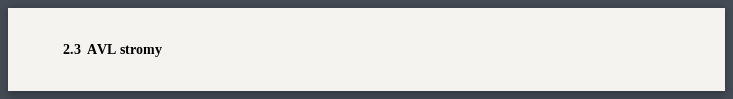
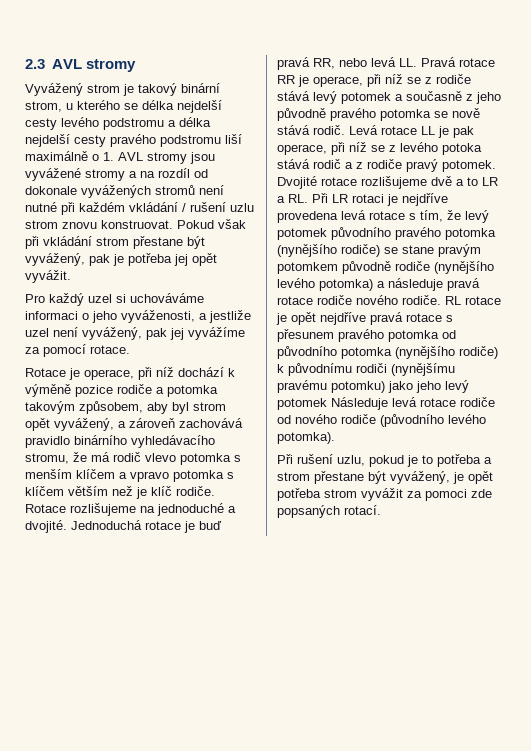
(162, 51) none -> [25,83,220,96] [25,100,222,113] [25,117,211,130] [25,134,242,147] [25,151,215,164] [25,168,208,181] [25,185,224,198] [25,202,254,215] [25,219,246,229] [25,236,205,249] [25,253,217,266] [25,270,71,283] [25,293,204,306] [25,310,251,323] [25,327,245,340] [25,344,130,357] [25,367,235,380] [25,384,218,397] [25,401,226,414] [25,418,243,431] [25,435,215,448] [25,452,241,465] [25,469,234,482] [25,486,215,499] [25,503,236,516] [25,520,222,533] [277,57,495,70] [277,74,471,87] [277,91,501,104] [277,108,480,121] [277,125,474,138] [277,142,482,155] [277,159,496,172] [277,176,498,189] [277,193,448,206] [277,210,489,223] [277,227,496,240] [277,244,481,257] [277,261,494,274] [277,278,480,291] [277,295,501,305] [276,312,453,325] [277,329,456,342] [277,346,498,359] [277,363,455,376] [277,380,469,393] [277,397,495,410] [277,414,486,427] [277,432,335,444] [277,454,492,467] [277,471,493,484] [277,488,492,501] [277,505,381,518] // Vyvážený strom je takový binární strom, u kterého se délka nejdelší cesty levého podstromu a délka nejdelší cesty pravého podstromu liší maximálně o 1. AVL stromy jsou vyvážené stromy a na rozdíl od dokonale vyvážených stromů není nutné při každém vkládání / rušení uzlu strom znovu konstruovat. Pokud však při vkládání strom přestane být vyvážený, pak je potřeba jej opět vyvážit. // Pro každý uzel si uchováváme informaci o jeho vyváženosti, a jestliže uzel není vyvážený, pak jej vyvážíme za pomocí rotace. // Rotace je operace, při níž dochází k výměně pozice rodiče a potomka takovým způsobem, aby byl strom opět vyvážený, a zároveň zachovává pravidlo binárního vyhledávacího stromu, že má rodič vlevo potomka s menším klíčem a vpravo potomka s klíčem větším než je klíč rodiče. Rotace rozlišujeme na jednoduché a dvojité. Jednoduchá rotace je buď pravá RR, nebo levá LL. Pravá rotace RR je operace, při níž se z rodiče stává levý potomek a současně z jeho původně pravého potomka se nově stává rodič. Levá rotace LL je pak operace, při níž se z levého potoka stává rodič a z rodiče pravý potomek. Dvojité rotace rozlišujeme dvě a to LR a RL. Při LR rotaci je nejdříve provedena levá rotace s tím, že levý potomek původního pravého potomka (nynějšího rodiče) se stane pravým potomkem původně rodiče (nynějšího levého potomka) a následuje pravá rotace rodiče nového rodiče. RL rotace je opět nejdříve pravá rotace s přesunem pravého potomka od původního potomka (nynějšího rodiče) k původnímu rodiči (nynějšímu pravému potomku) jako jeho levý potomek Následuje levá rotace rodiče od nového rodiče (původního levého potomka). // Při rušení uzlu, pokud je to potřeba a strom přestane být vyvážený, je opět potřeba strom vyvážit za pomoci zde popsaných rotací.

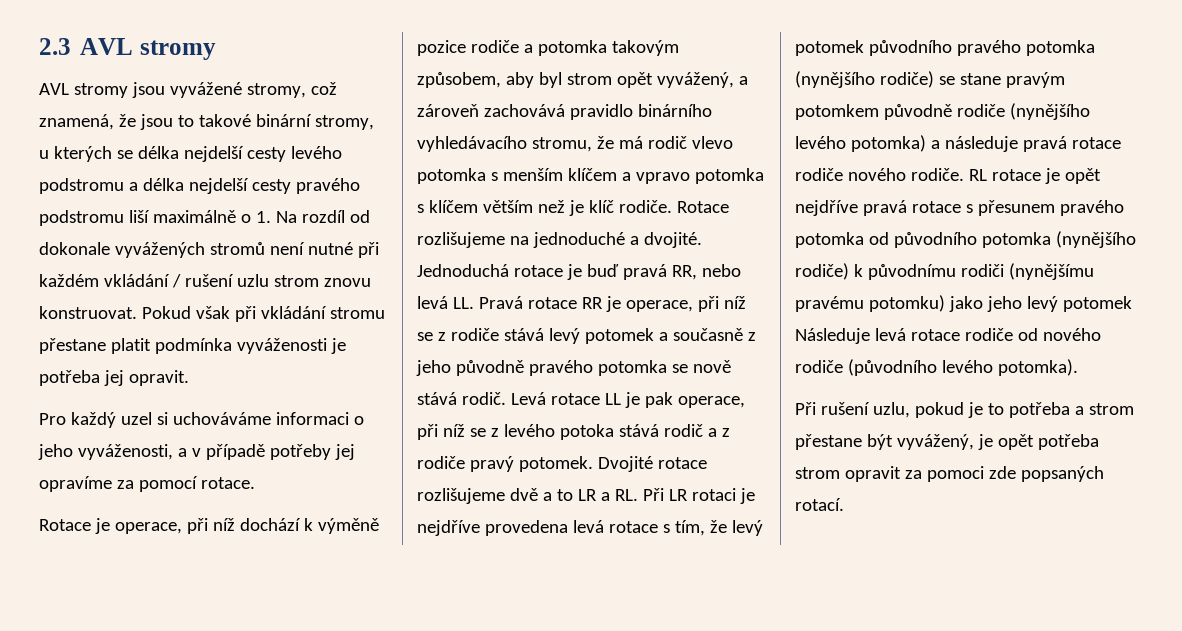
[25,83,220,96] [25,100,120,112] Vyvážený strom je takový binární strom, u kterého -> [39,82,337,98] [39,114,374,130] [39,146,112,162] AVL stromy jsou vyvážené stromy, což znamená, že jsou to takové binární stromy, u kterých
[118,152,215,164] [25,168,155,181] AVL stromy jsou vyvážené stromy a na -> [275,211,297,223] Na
[96,236,205,249] [25,253,110,266] strom přestane být vyvážený, pak -> [329,307,385,319] [39,338,327,354] stromu přestane platit podmínka vyváženosti
[192,253,217,266] [25,270,71,283] opět vyvážit. -> [128,370,189,386] opravit.
[209,310,251,323] [25,327,245,340] jestliže uzel není vyvážený, pak jej vyvážíme -> [191,444,355,460] [39,476,112,492] v případě potřeby jej opravíme
[361,488,403,501] vyvážit -> [844,466,901,482] opravit

